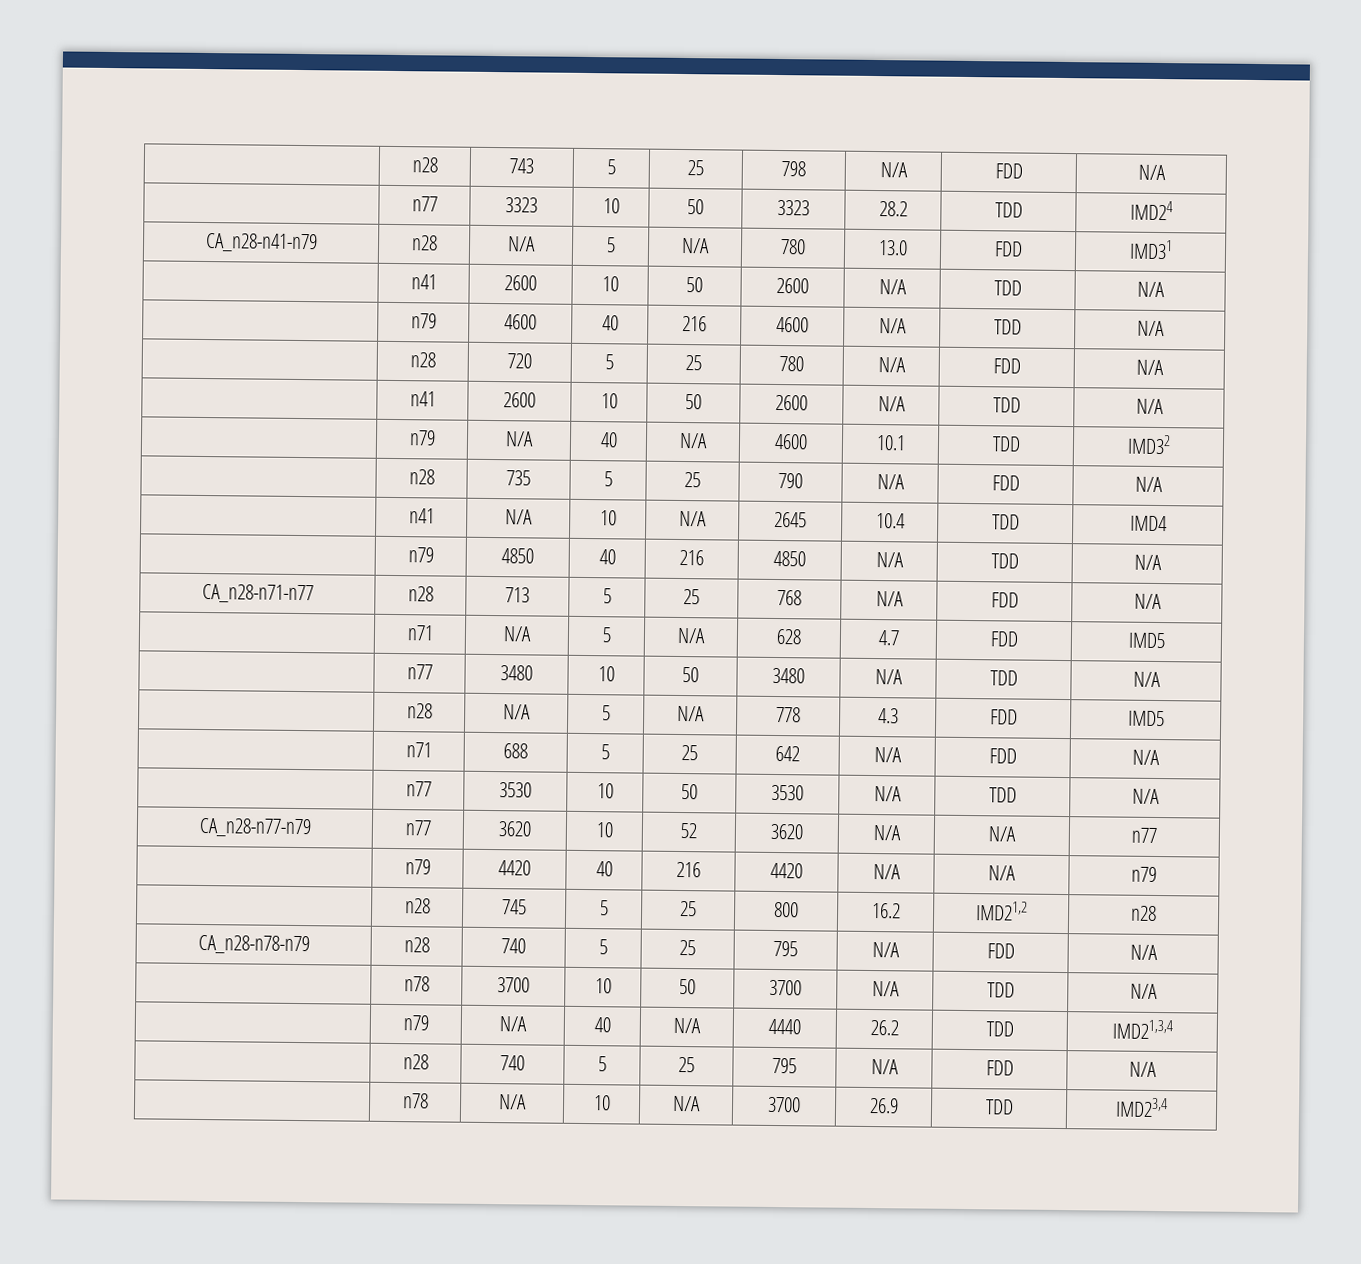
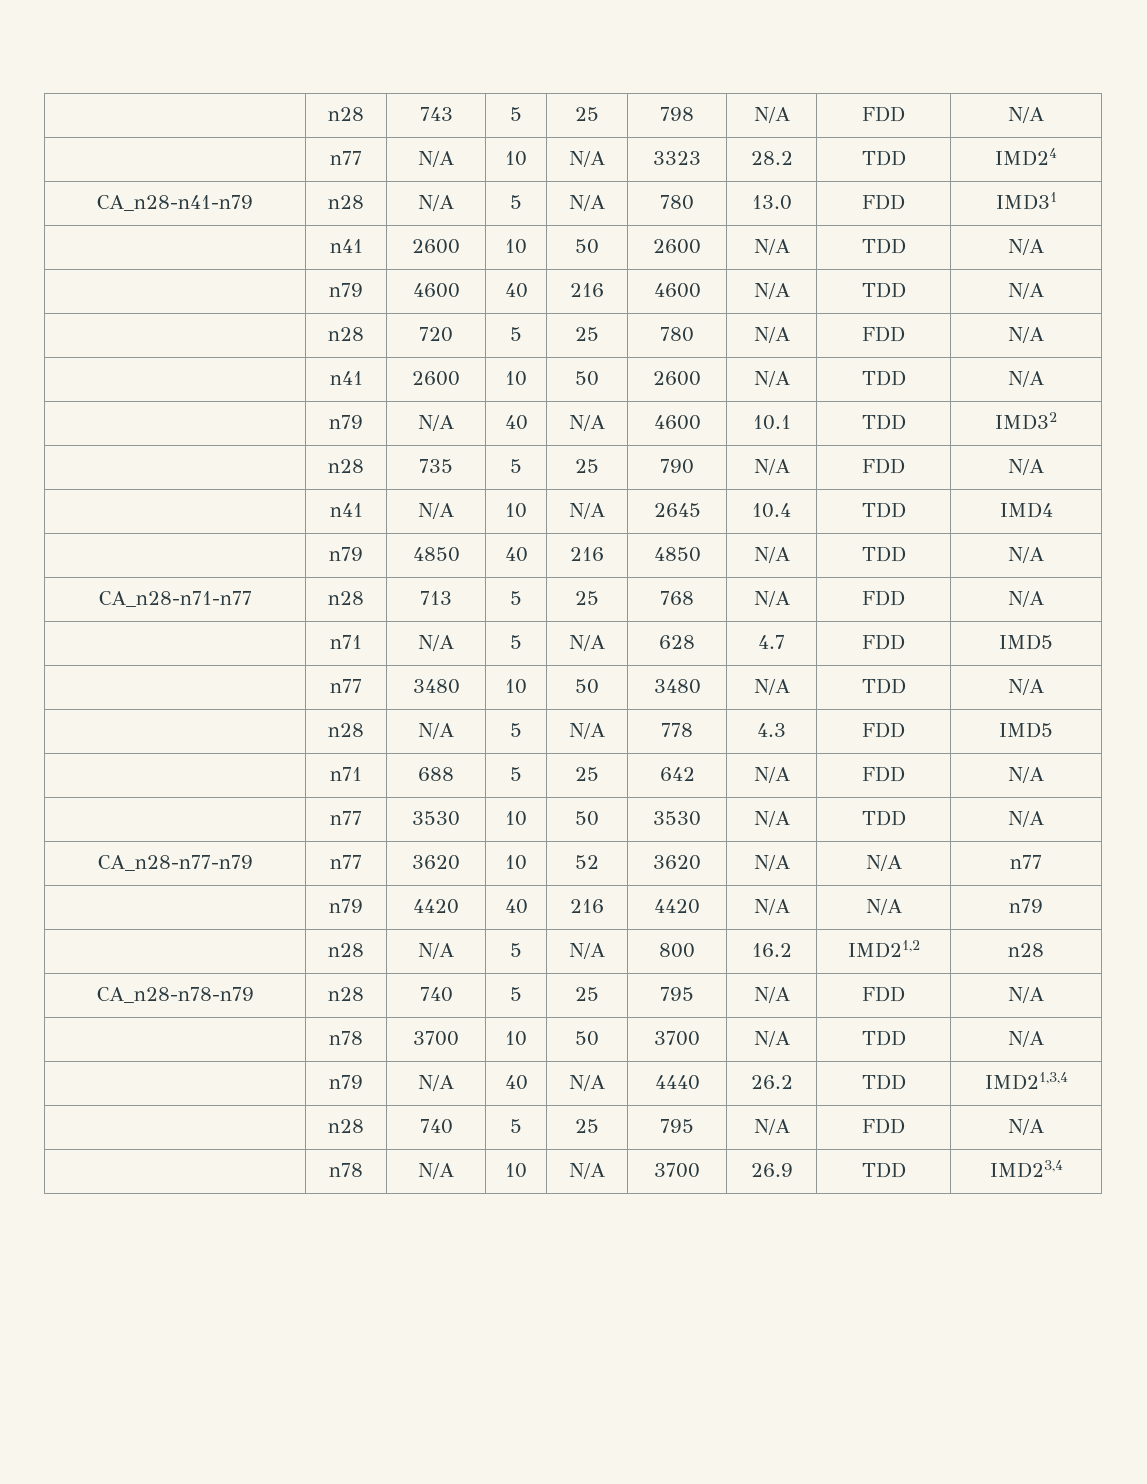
[505,197,538,213] [602,198,620,214] [687,199,704,215] 3323 | 10 | 50 -> [418,151,454,167] [505,151,527,166] [569,151,605,167] N/A | 10 | N/A
[502,899,527,915] [599,900,609,916] [680,901,697,917] 745 | 5 | 25 -> [418,943,454,959] [510,943,522,957] [569,943,605,959] N/A | 5 | N/A

